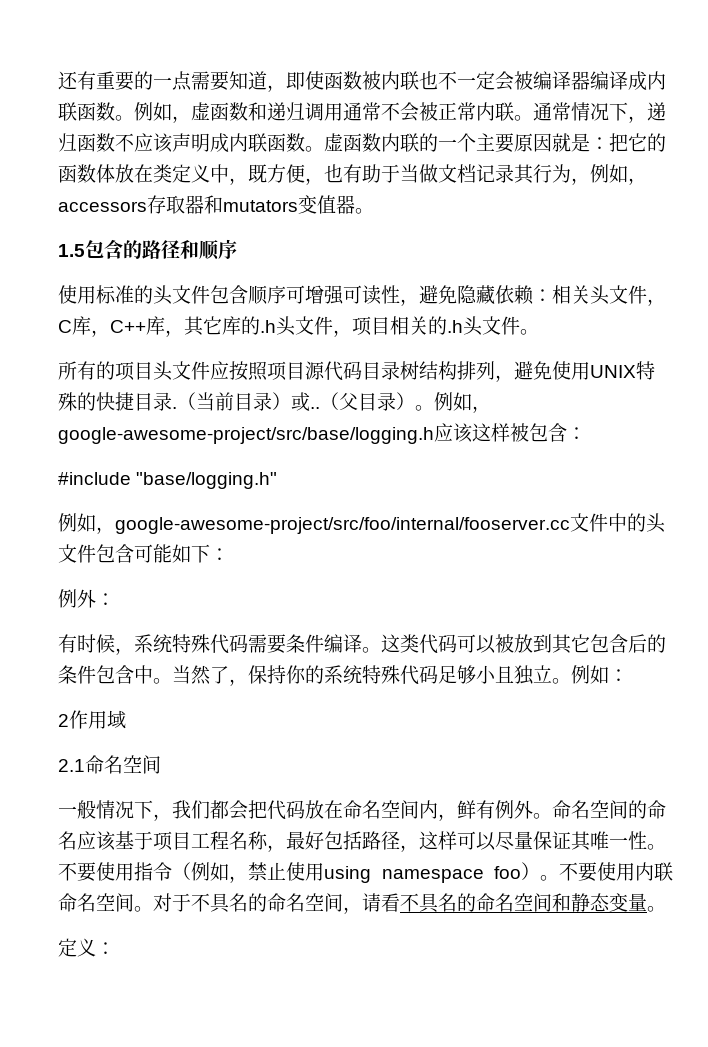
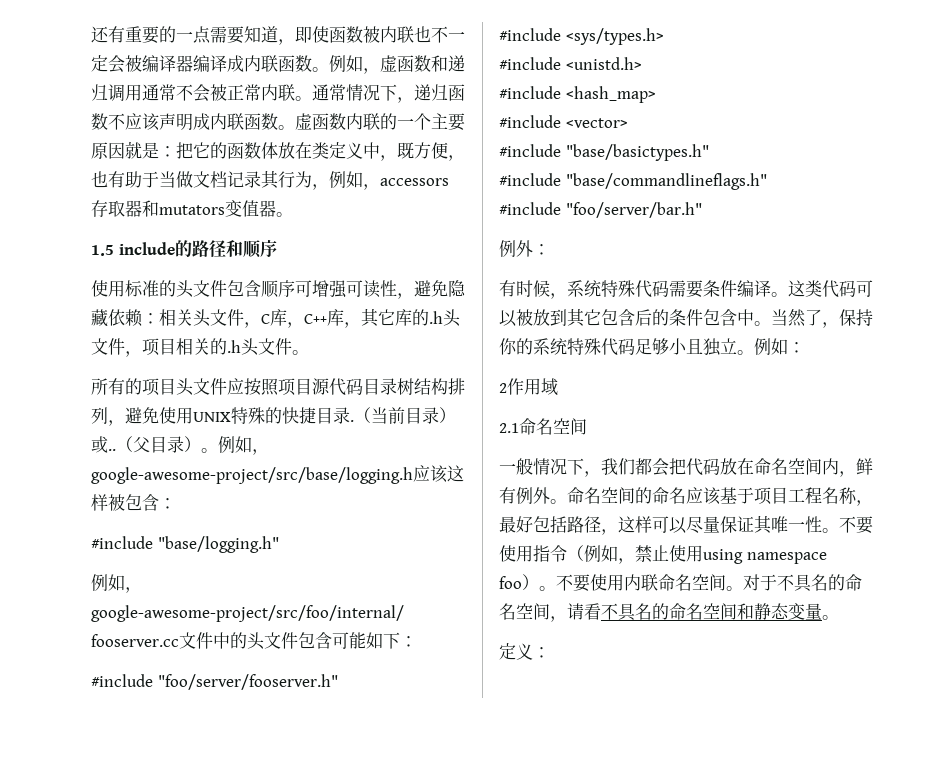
[85,239,123,259] 包含 -> [118,242,175,255] include
(229, 554) none -> [91,674,338,690] [499,28,664,45] [499,57,642,70] [499,86,656,103] [499,115,628,128] [499,144,709,161] [499,173,767,190] [499,202,702,218] // #include "foo/server/fooserver.h" // #include <sys/types.h> // #include <unistd.h> // #include <hash_map> // #include <vector> // #include "base/basictypes.h" // #include "base/commandlineflags.h" // #include "foo/server/bar.h"

